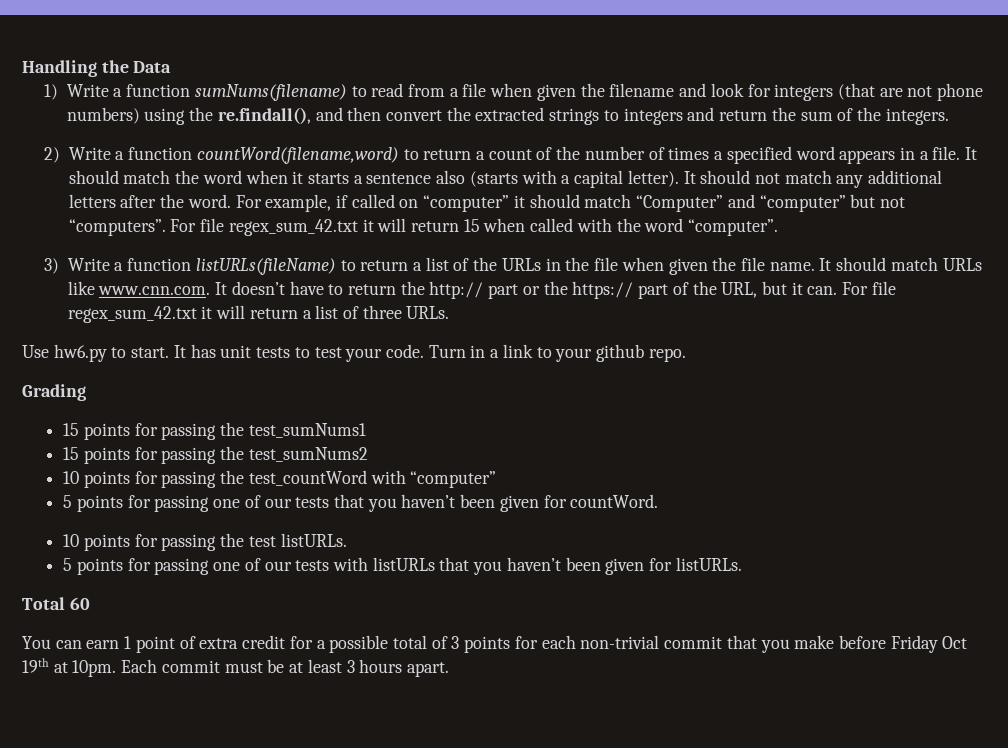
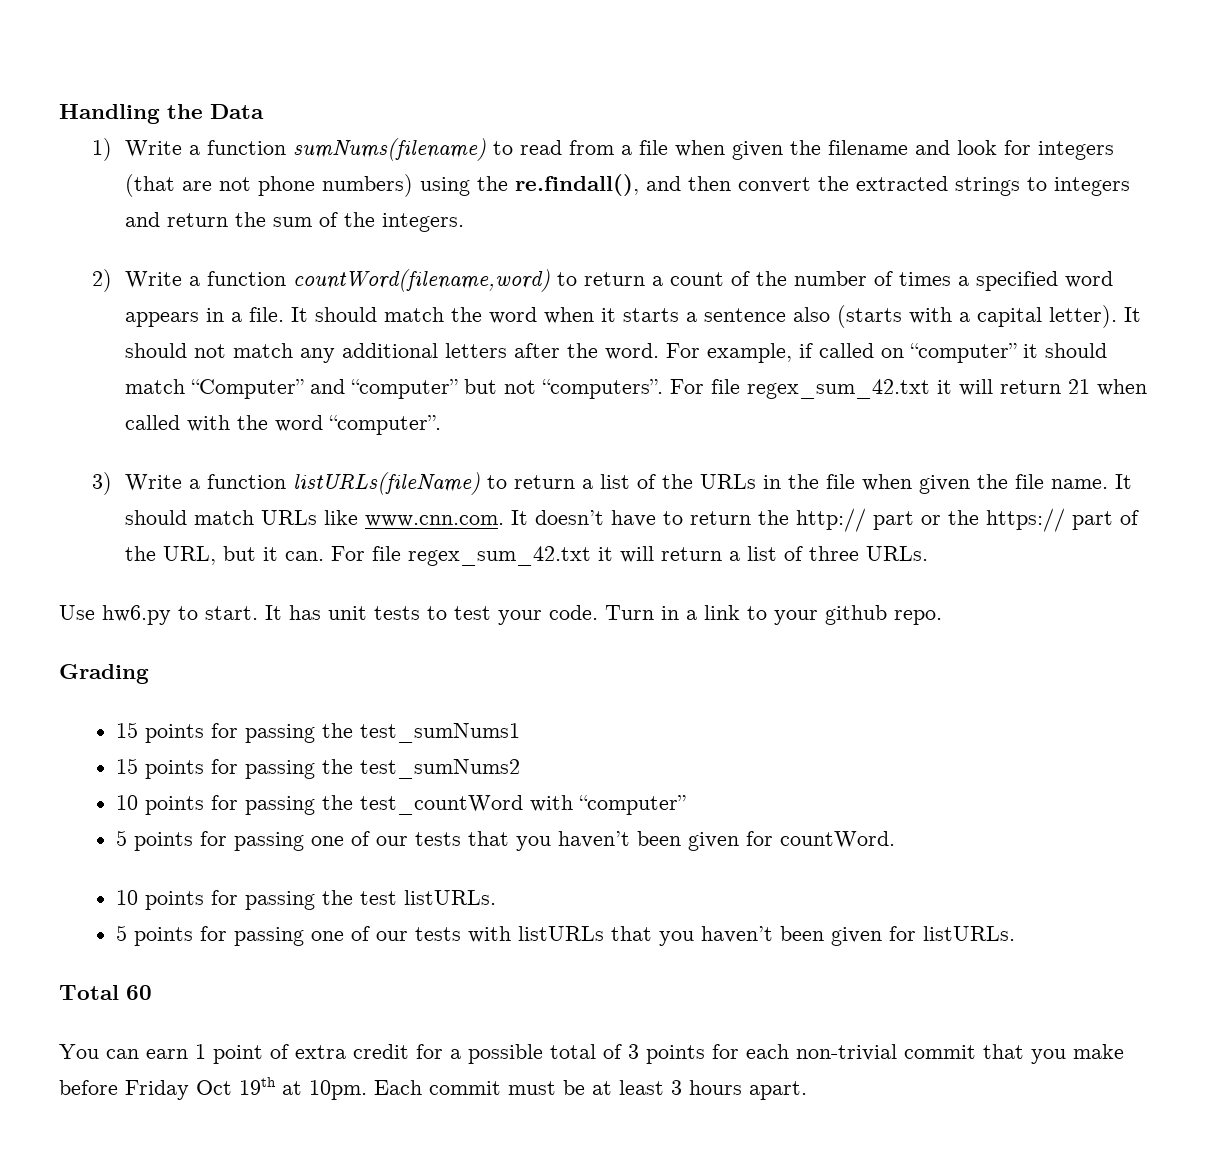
[463,219,480,232] 15 -> [1068,379,1091,394] 21

